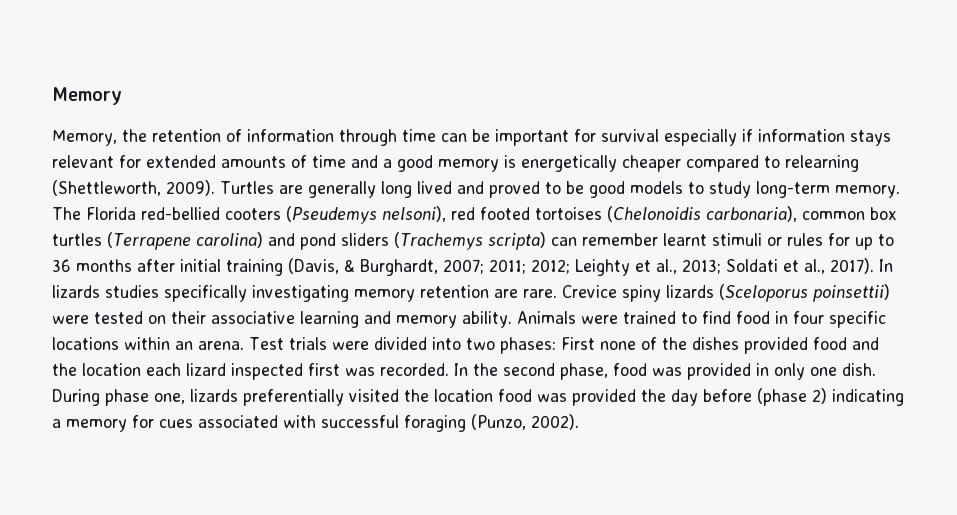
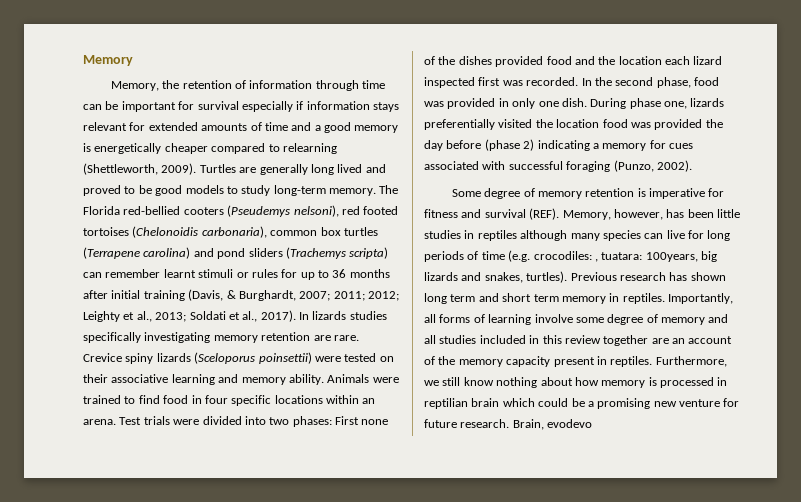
(579, 422) none -> [451,188,725,199] [424,208,740,220] [424,230,731,241] [424,250,717,262] [424,271,726,283] [424,293,733,304] [424,314,729,325] [424,335,733,346] [424,356,727,367] [424,377,728,388] [424,398,740,409] [424,419,593,430] // Some degree of memory retention is imperative for fitness and survival (REF). Memory, however, has been little studies in reptiles although many species can live for long periods of time (e.g. crocodiles: , tuatara: 100years, big lizards and snakes, turtles). Previous research has shown long term and short term memory in reptiles. Importantly, all forms of learning involve some degree of memory and all studies included in this review together are an account of the memory capacity present in reptiles. Furthermore, we still know nothing about how memory is processed in reptilian brain which could be a promising new venture for future research. Brain, evodevo

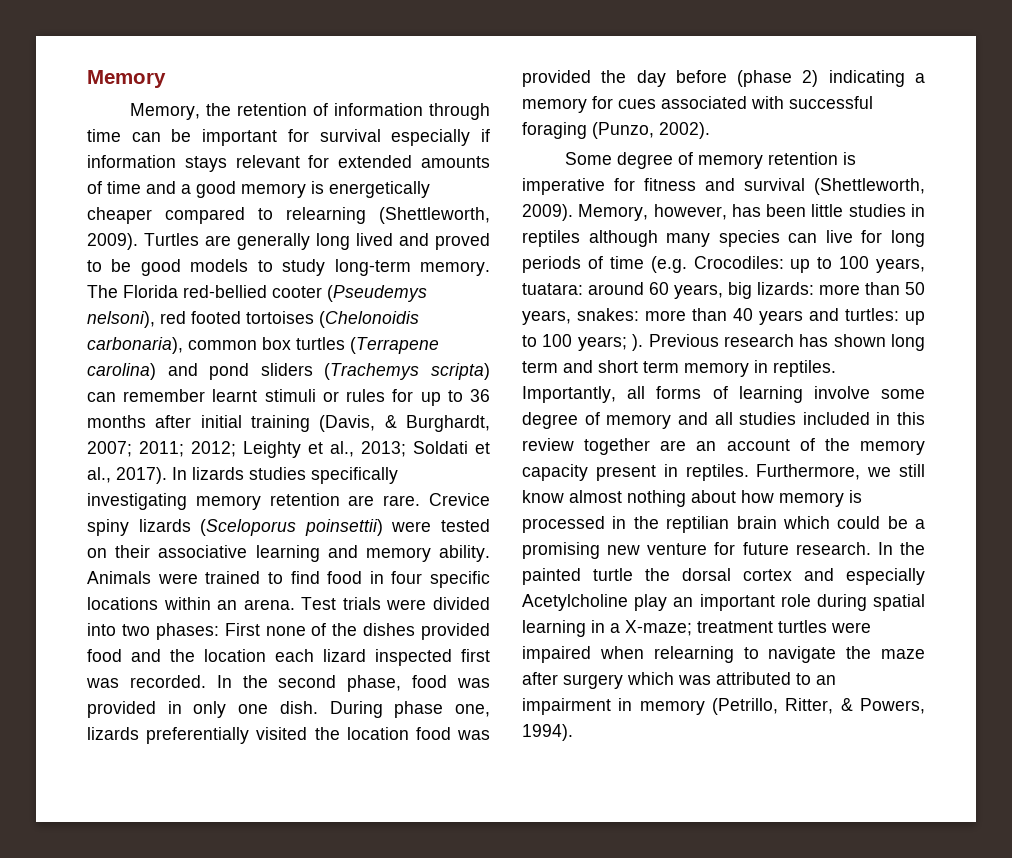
[183,207,224,215] cooters -> [272,286,322,298] cooter
[529,208,560,220] (REF). -> [814,178,925,195] [522,204,573,221] (Shettleworth, 2009).
[533,251,717,262] [424,271,568,283] crocodiles: , tuatara: 100years, big lizards and snakes, turtles). -> [693,256,925,273] [522,282,925,299] [522,308,925,325] [522,334,644,351] Crocodiles: up to 100 years, tuatara: around 60 years, big lizards: more than 50 years, snakes: more than 40 years and turtles: up to 100 years; ).
(494, 381) none -> [569,490,622,503] almost
(728, 381) none -> [633,516,659,529] the
[512,419,593,430] Brain, evodevo -> [877,542,925,555] [522,568,925,585] [522,594,925,611] [522,620,871,637] [522,646,925,663] [522,672,836,689] [522,698,925,715] [522,724,573,741] In the painted turtle the dorsal cortex and especially Acetylcholine play an important role during spatial learning in a X-maze; treatment turtles were impaired when relearning to navigate the maze after surgery which was attributed to an impairment in memory (Petrillo, Ritter, & Powers, 1994).

